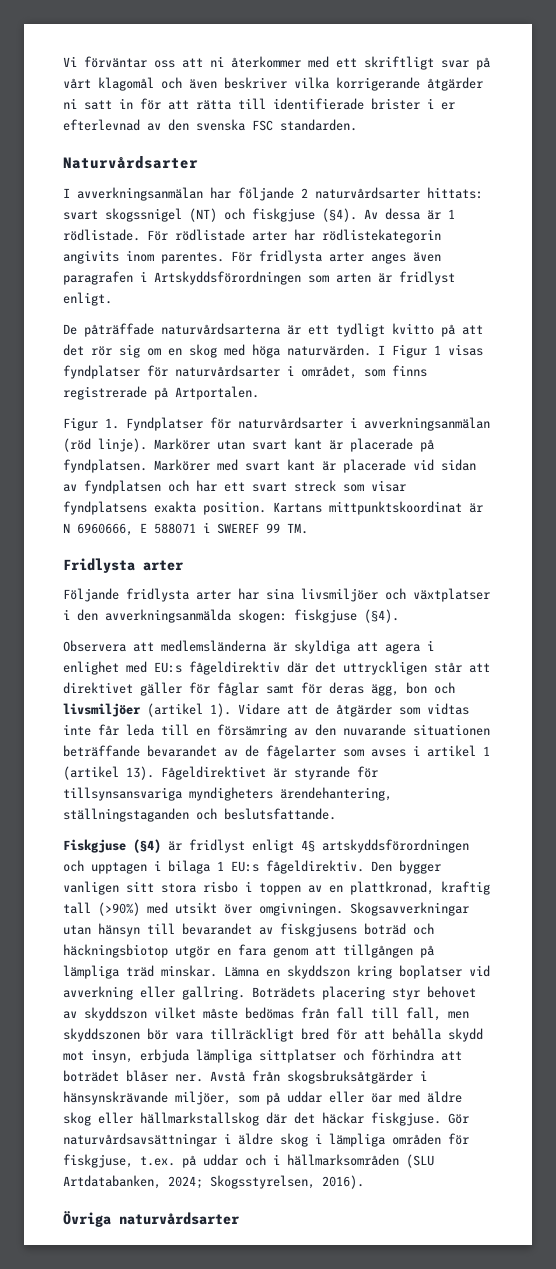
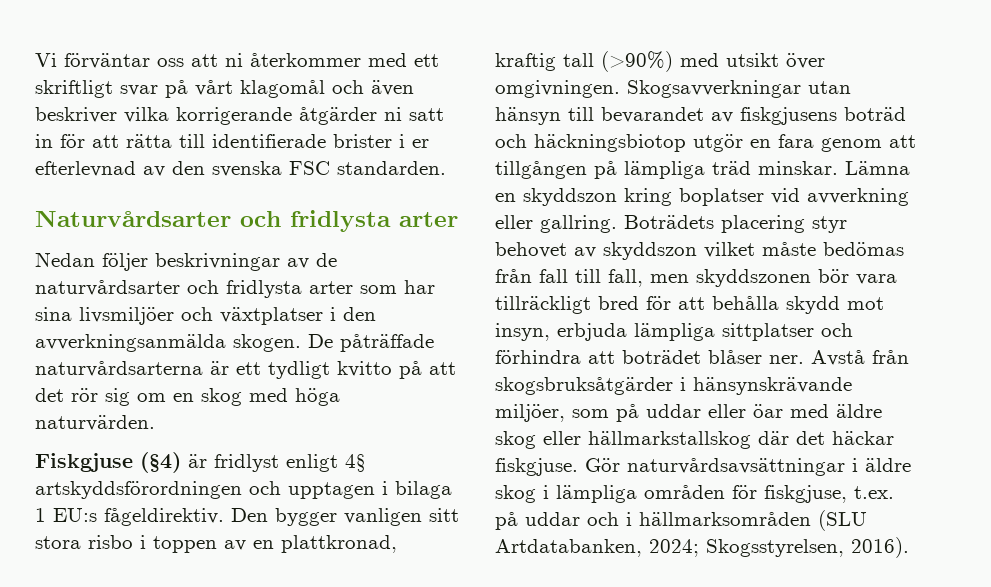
[63,187,483,201] [63,208,455,222] [63,229,441,243] [63,250,441,264] [63,271,455,285] [63,292,112,306] // I avverkningsanmälan har följande 2 naturvårdsarter hittats: svart skogssnigel (NT) och fiskgjuse (§4). Av dessa är 1 rödlistade. För rödlistade arter har rödlistekategorin angivits inom parentes. För fridlysta arter anges även paragrafen i Artskyddsförordningen som arten är fridlyst enligt. // -> [240,210,458,232] [35,252,337,271] [35,280,435,298] [35,307,376,325] [35,334,301,352] och fridlysta arter // Nedan följer beskrivningar av de naturvårdsarter och fridlysta arter som har sina livsmiljöer och växtplatser i den avverkningsanmälda skogen.
[378,344,483,358] [63,365,427,379] [63,386,259,400] [63,417,490,431] [63,438,434,452] [63,459,476,473] [63,480,406,494] [63,501,483,515] [63,522,308,536] [63,558,184,573] [63,588,490,602] [63,609,399,623] [63,640,434,654] [63,661,490,675] [63,682,455,696] [63,703,469,717] [63,724,490,738] [63,745,490,759] [63,766,378,780] [63,787,392,801] [63,808,336,822] I Figur 1 visas fyndplatser för naturvårdsarter i området, som finns registrerade på Artportalen. // Figur 1. Fyndplatser för naturvårdsarter i avverkningsanmälan (röd linje). Markörer utan svart kant är placerade på fyndplatsen. Markörer med svart kant är placerade vid sidan av fyndplatsen och har ett svart streck som visar fyndplatsens exakta position. Kartans mittpunktskoordinat är N 6960666, E 588071 i SWEREF 99 TM. // Fridlysta arter // Följande fridlysta arter har sina livsmiljöer och växtplatser i den avverkningsanmälda skogen: fiskgjuse (§4). // Observera att medlemsländerna är skyldiga att agera i enlighet med EU:s fågeldirektiv där det uttryckligen står att direktivet gäller för fåglar samt för deras ägg, bon och livsmiljöer (artikel 1). Vidare att de åtgärder som vidtas inte får leda till en försämring av den nuvarande situationen beträffande bevarandet av de fågelarter som avses i artikel 1 (artikel 13). Fågeldirektivet är styrande för tillsynsansvariga myndigheters ärendehantering, ställningstaganden och beslutsfattande. -> (155, 423) none
[63,1211,240,1227] // Övriga naturvårdsarter -> (909, 547) none

